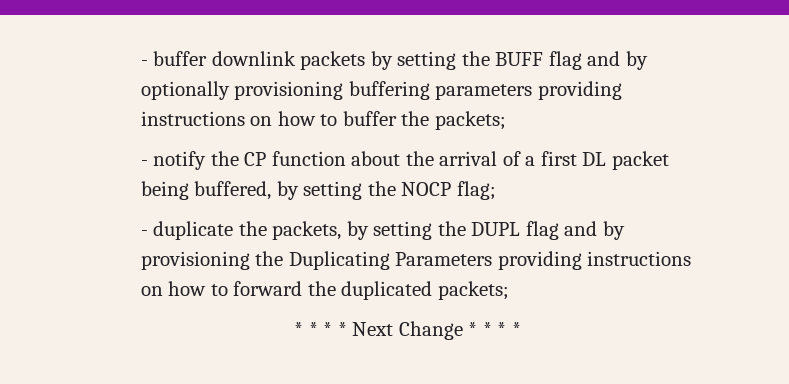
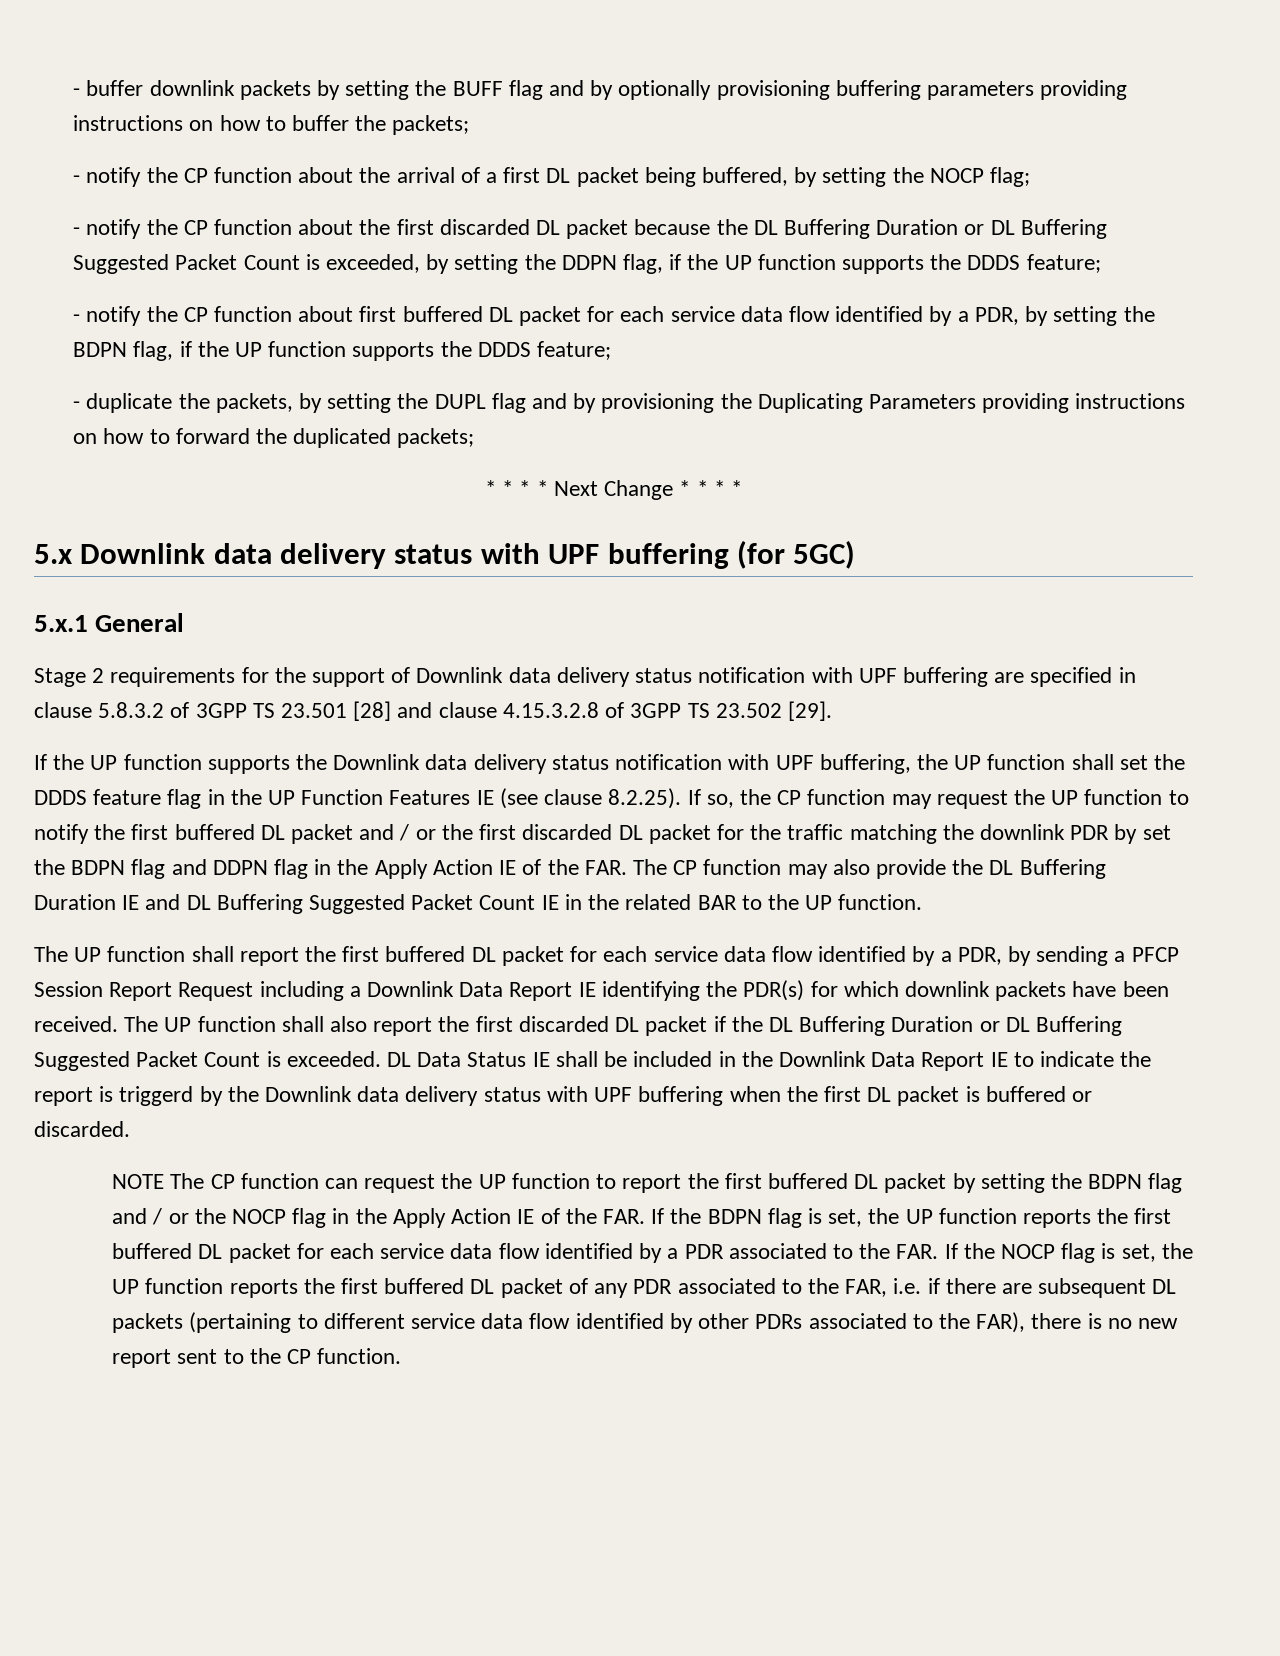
(496, 190) none -> [73,219,1107,239] [73,254,1101,274] [73,306,1155,326] [73,341,611,361] // - notify the CP function about the first discarded DL packet because the DL Buffering Duration or DL Buffering Suggested Packet Count is exceeded, by setting the DDPN flag, if the UP function supports the DDDS feature; // - notify the CP function about first buffered DL packet for each service data flow identified by a PDR, by setting the BDPN flag, if the UP function supports the DDDS feature;
(521, 329) none -> [34,540,856,569] [34,613,185,632] [34,667,1136,687] [34,701,832,721] [34,754,1185,774] [34,788,1189,809] [34,824,1171,844] [34,859,1106,879] [34,894,923,914] [34,946,1179,966] [34,980,1169,1001] [34,1016,1122,1036] [34,1051,1152,1071] [34,1086,1092,1106] [34,1121,130,1137] [112,1173,1183,1193] [112,1208,1172,1228] [112,1243,1193,1263] [112,1278,1177,1298] [112,1312,1178,1333] [112,1348,402,1368] // 5.x Downlink data delivery status with UPF buffering (for 5GC) // 5.x.1 General // Stage 2 requirements for the support of Downlink data delivery status notification with UPF buffering are specified in clause 5.8.3.2 of 3GPP TS 23.501 [28] and clause 4.15.3.2.8 of 3GPP TS 23.502 [29]. // If the UP function supports the Downlink data delivery status notification with UPF buffering, the UP function shall set the DDDS feature flag in the UP Function Features IE (see clause 8.2.25). If so, the CP function may request the UP function to notify the first buffered DL packet and / or the first discarded DL packet for the traffic matching the downlink PDR by set the BDPN flag and DDPN flag in the Apply Action IE of the FAR. The CP function may also provide the DL Buffering Duration IE and DL Buffering Suggested Packet Count IE in the related BAR to the UP function. // The UP function shall report the first buffered DL packet for each service data flow identified by a PDR, by sending a PFCP Session Report Request including a Downlink Data Report IE identifying the PDR(s) for which downlink packets have been received. The UP function shall also report the first discarded DL packet if the DL Buffering Duration or DL Buffering Suggested Packet Count is exceeded. DL Data Status IE shall be included in the Downlink Data Report IE to indicate the report is triggerd by the Downlink data delivery status with UPF buffering when the first DL packet is buffered or discarded. // NOTE The CP function can request the UP function to report the first buffered DL packet by setting the BDPN flag and / or the NOCP flag in the Apply Action IE of the FAR. If the BDPN flag is set, the UP function reports the first buffered DL packet for each service data flow identified by a PDR associated to the FAR. If the NOCP flag is set, the UP function reports the first buffered DL packet of any PDR associated to the FAR, i.e. if there are subsequent DL packets (pertaining to different service data flow identified by other PDRs associated to the FAR), there is no new report sent to the CP function.

